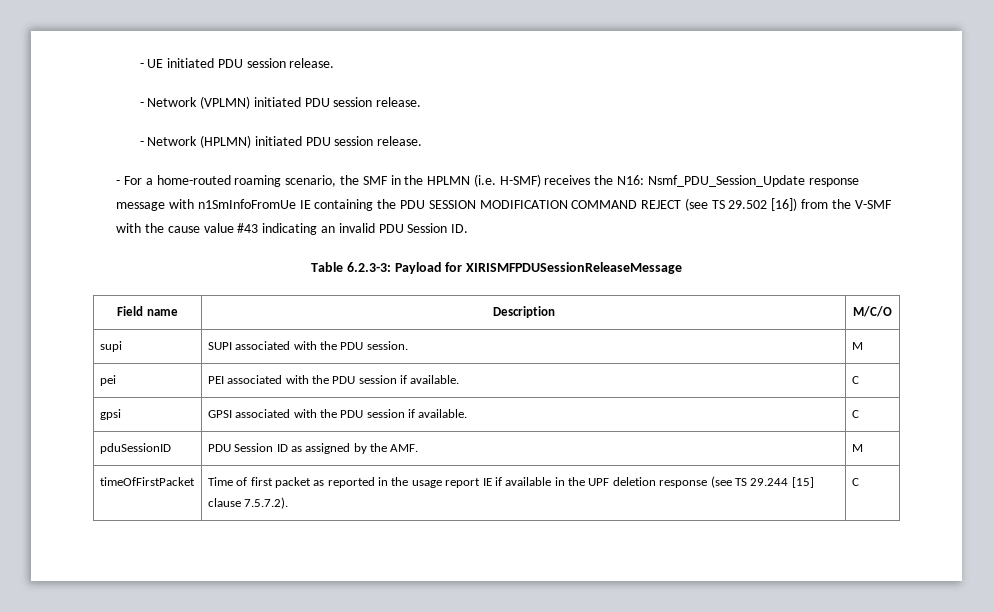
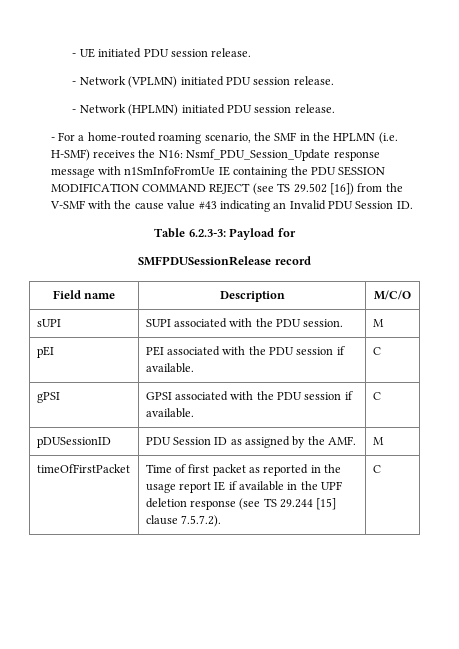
[338,223,375,233] invalid -> [289,200,326,210] Invalid
[466,262,683,274] XIRISMFPDUSessionReleaseMessage -> [138,256,311,266] // SMFPDUSessionRelease record
[99,341,122,352] supi -> [36,319,61,327] sUPI
[99,375,116,386] pei -> [36,346,54,358] pEI
[99,409,121,420] gpsi -> [36,392,60,403] gPSI
[99,443,171,454] pduSessionID -> [36,437,111,448] pDUSessionID

